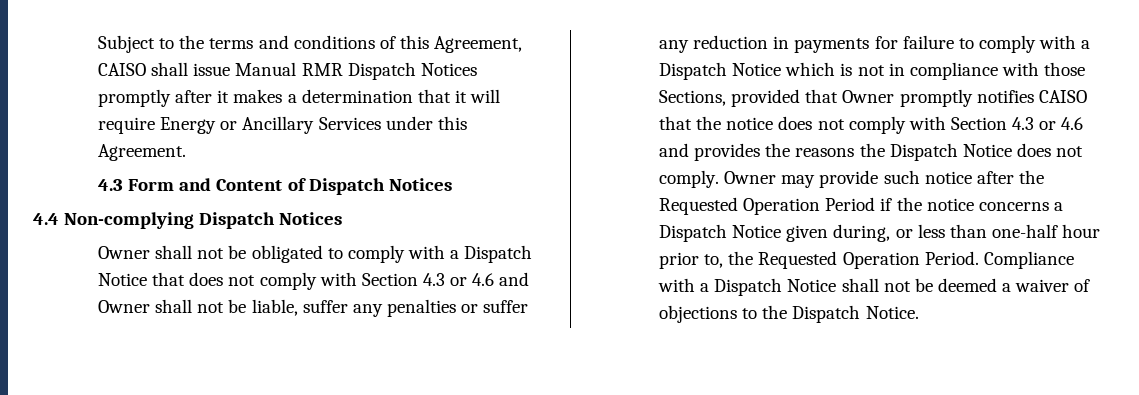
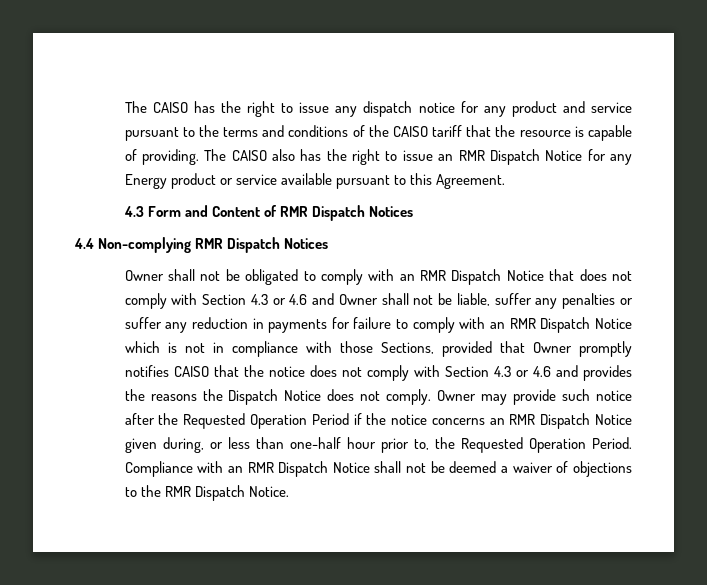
[98,35,156,53] Subject -> [124,101,632,117] [124,127,179,141] The CAISO has the right to issue any dispatch notice for any product and service pursuant
[399,35,523,53] [98,62,477,80] [98,89,501,107] [98,116,433,134] this Agreement, CAISO shall issue Manual RMR Dispatch Notices promptly after it makes a determination that it will require Energy or Ancillary Services under -> [368,125,632,141] [124,149,633,165] [124,173,406,189] the CAISO tariff that the resource is capable of providing. The CAISO also has the right to issue an RMR Dispatch Notice for any Energy product or service available pursuant to
(306, 184) none -> [279,206,308,217] RMR
(195, 220) none -> [195,238,224,249] RMR
[450,250,460,259] a -> [399,270,447,281] an RMR
[1081,40,1091,49] a -> [490,318,536,329] an RMR
[1053,202,1063,211] a -> [489,414,536,425] an RMR
[700,283,710,292] a -> [227,462,274,473] an RMR
(788, 312) none -> [164,486,191,497] RMR

